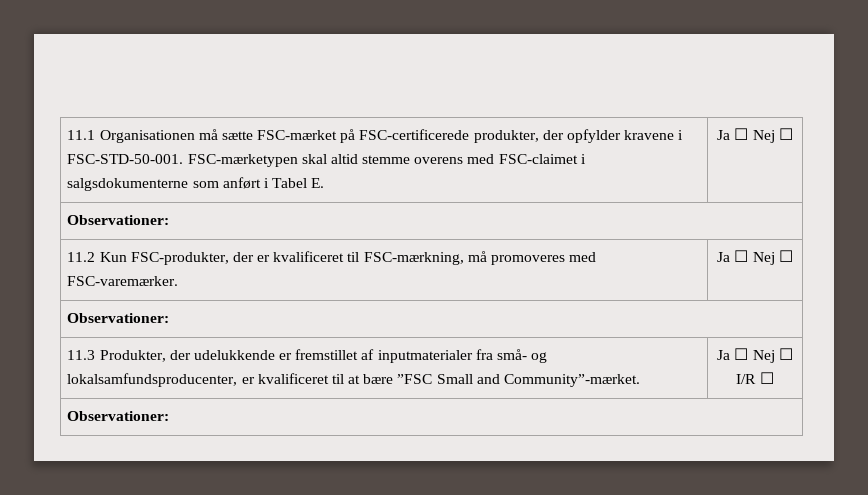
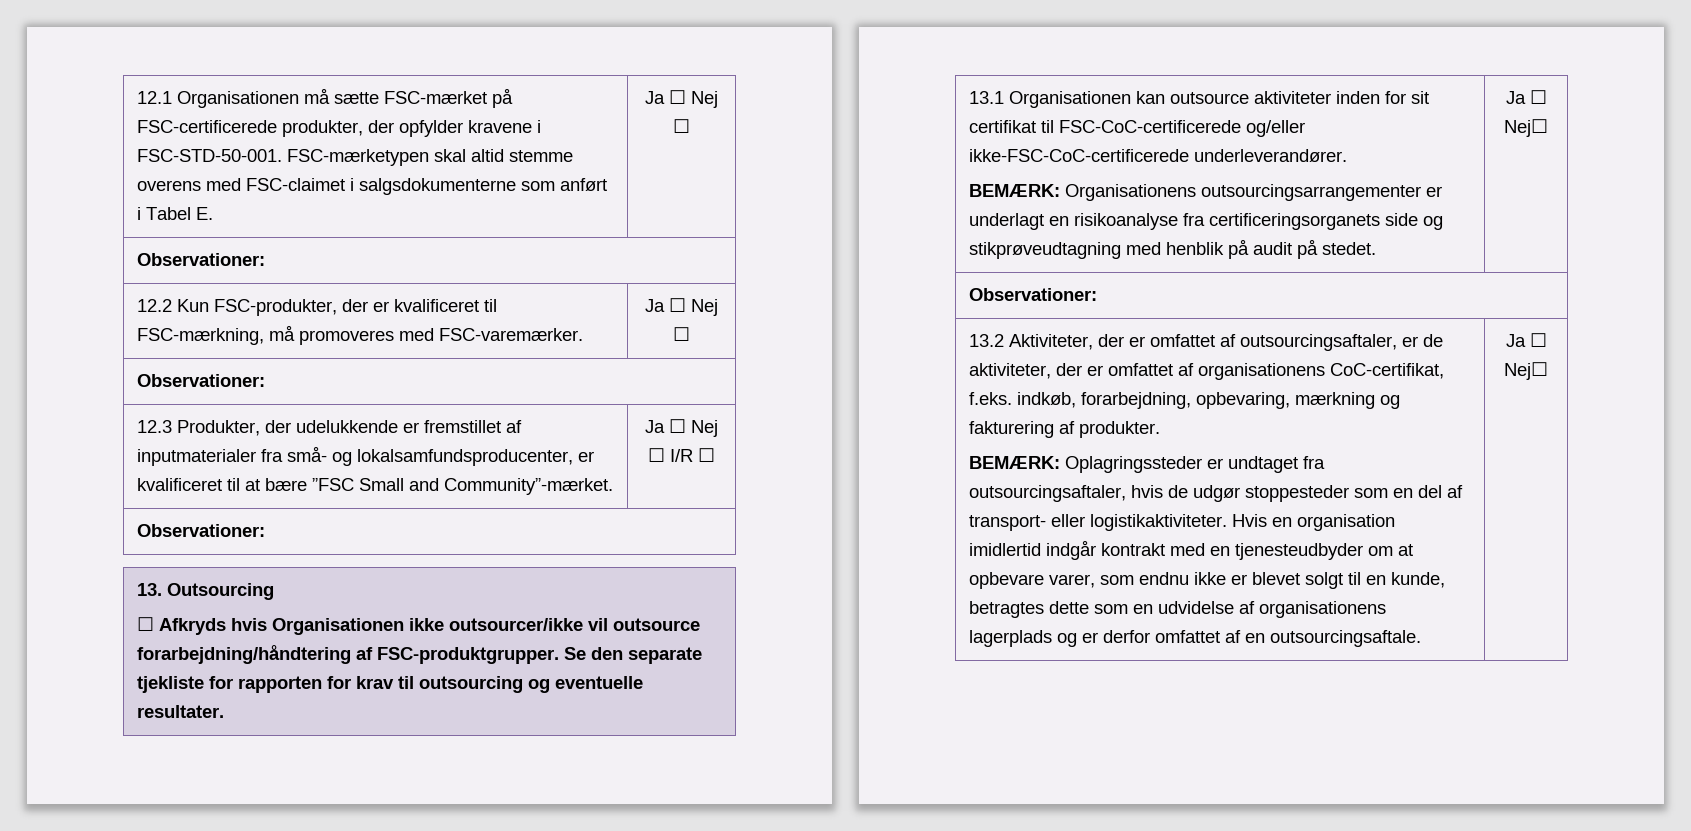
[67,130,96,140] 11.1 -> [136,91,172,104] 12.1
[67,252,96,262] 11.2 -> [136,299,172,312] 12.2
[67,350,96,360] 11.3 -> [136,420,172,433] 12.3
(170, 416) none -> [136,583,274,600] [136,617,700,635] [136,645,702,664] [136,676,643,693] [136,705,224,718] [968,91,1429,108] [968,120,1305,137] [968,149,1347,162] [968,184,1442,201] [968,213,1443,230] [968,239,1376,259] [1505,90,1547,104] [1504,119,1548,137] [968,288,1097,301] [968,334,1443,351] [968,363,1444,380] [968,392,1400,409] [968,421,1160,438] [968,456,1325,473] [968,485,1463,502] [968,514,1395,531] [968,540,1413,560] [968,572,1445,589] [968,601,1386,618] [968,630,1421,647] [1505,333,1547,347] [1504,362,1548,380] // 13. Outsourcing // ☐ Afkryds hvis Organisationen ikke outsourcer/ikke vil outsource forarbejdning/håndtering af FSC-produktgrupper. Se den separate tjekliste for rapporten for krav til outsourcing og eventuelle resultater. // 13.1 Organisationen kan outsource aktiviteter inden for sit certifikat til FSC-CoC-certificerede og/eller ikke-FSC-CoC-certificerede underleverandører. // BEMÆRK: Organisationens outsourcingsarrangementer er underlagt en risikoanalyse fra certificeringsorganets side og stikprøveudtagning med henblik på audit på stedet. | Ja ☐ Nej☐ // Observationer: // 13.2 Aktiviteter, der er omfattet af outsourcingsaftaler, er de aktiviteter, der er omfattet af organisationens CoC-certifikat, f.eks. indkøb, forarbejdning, opbevaring, mærkning og fakturering af produkter. // BEMÆRK: Oplagringssteder er undtaget fra outsourcingsaftaler, hvis de udgør stoppesteder som en del af transport- eller logistikaktiviteter. Hvis en organisation imidlertid indgår kontrakt med en tjenesteudbyder om at opbevare varer, som endnu ikke er blevet solgt til en kunde, betragtes dette som en udvidelse af organisationens lagerplads og er derfor omfattet af en outsourcingsaftale. | Ja ☐ Nej☐

